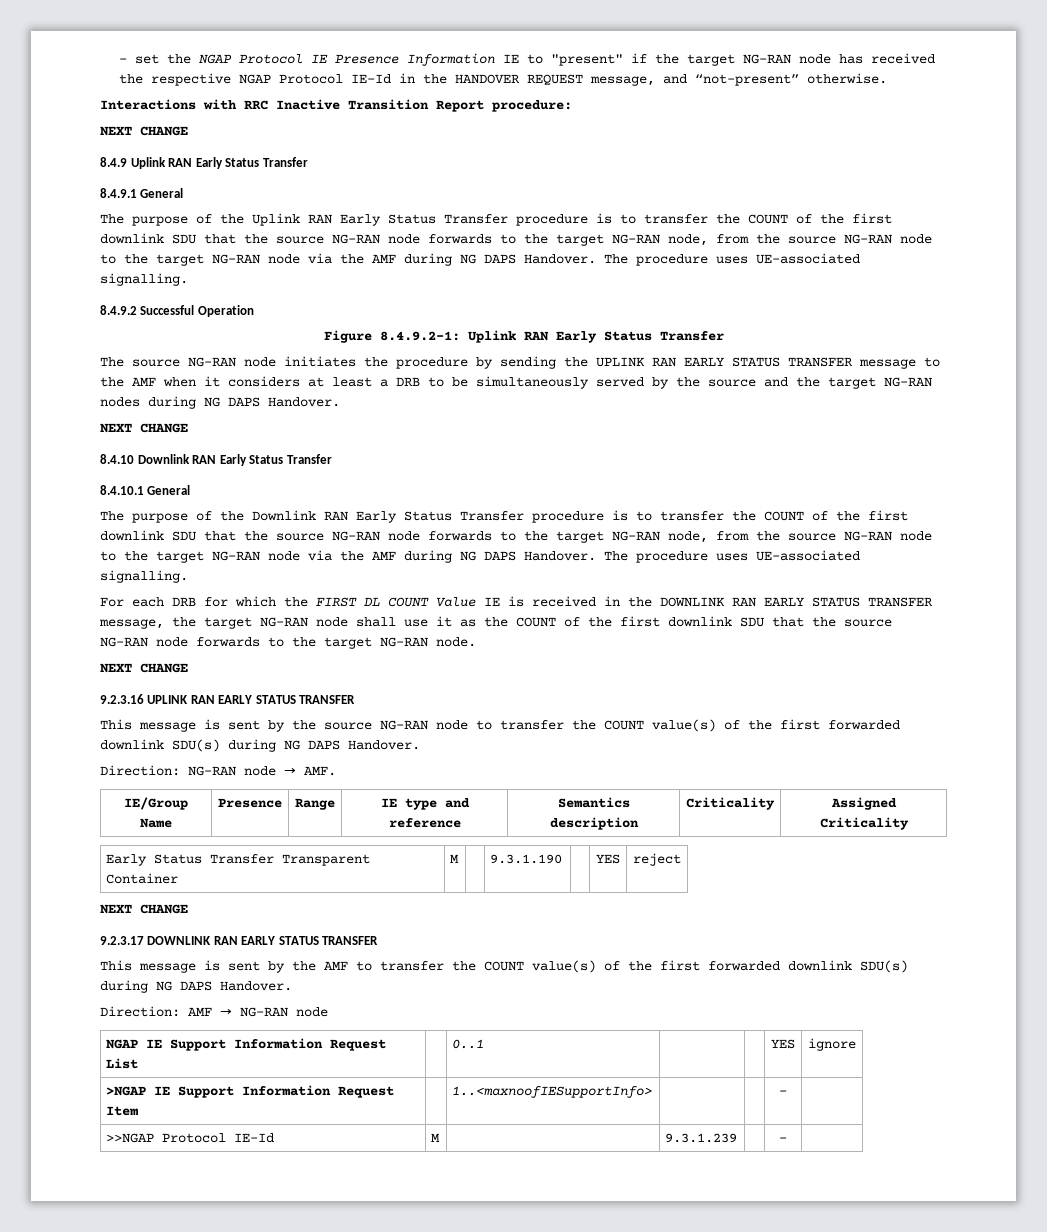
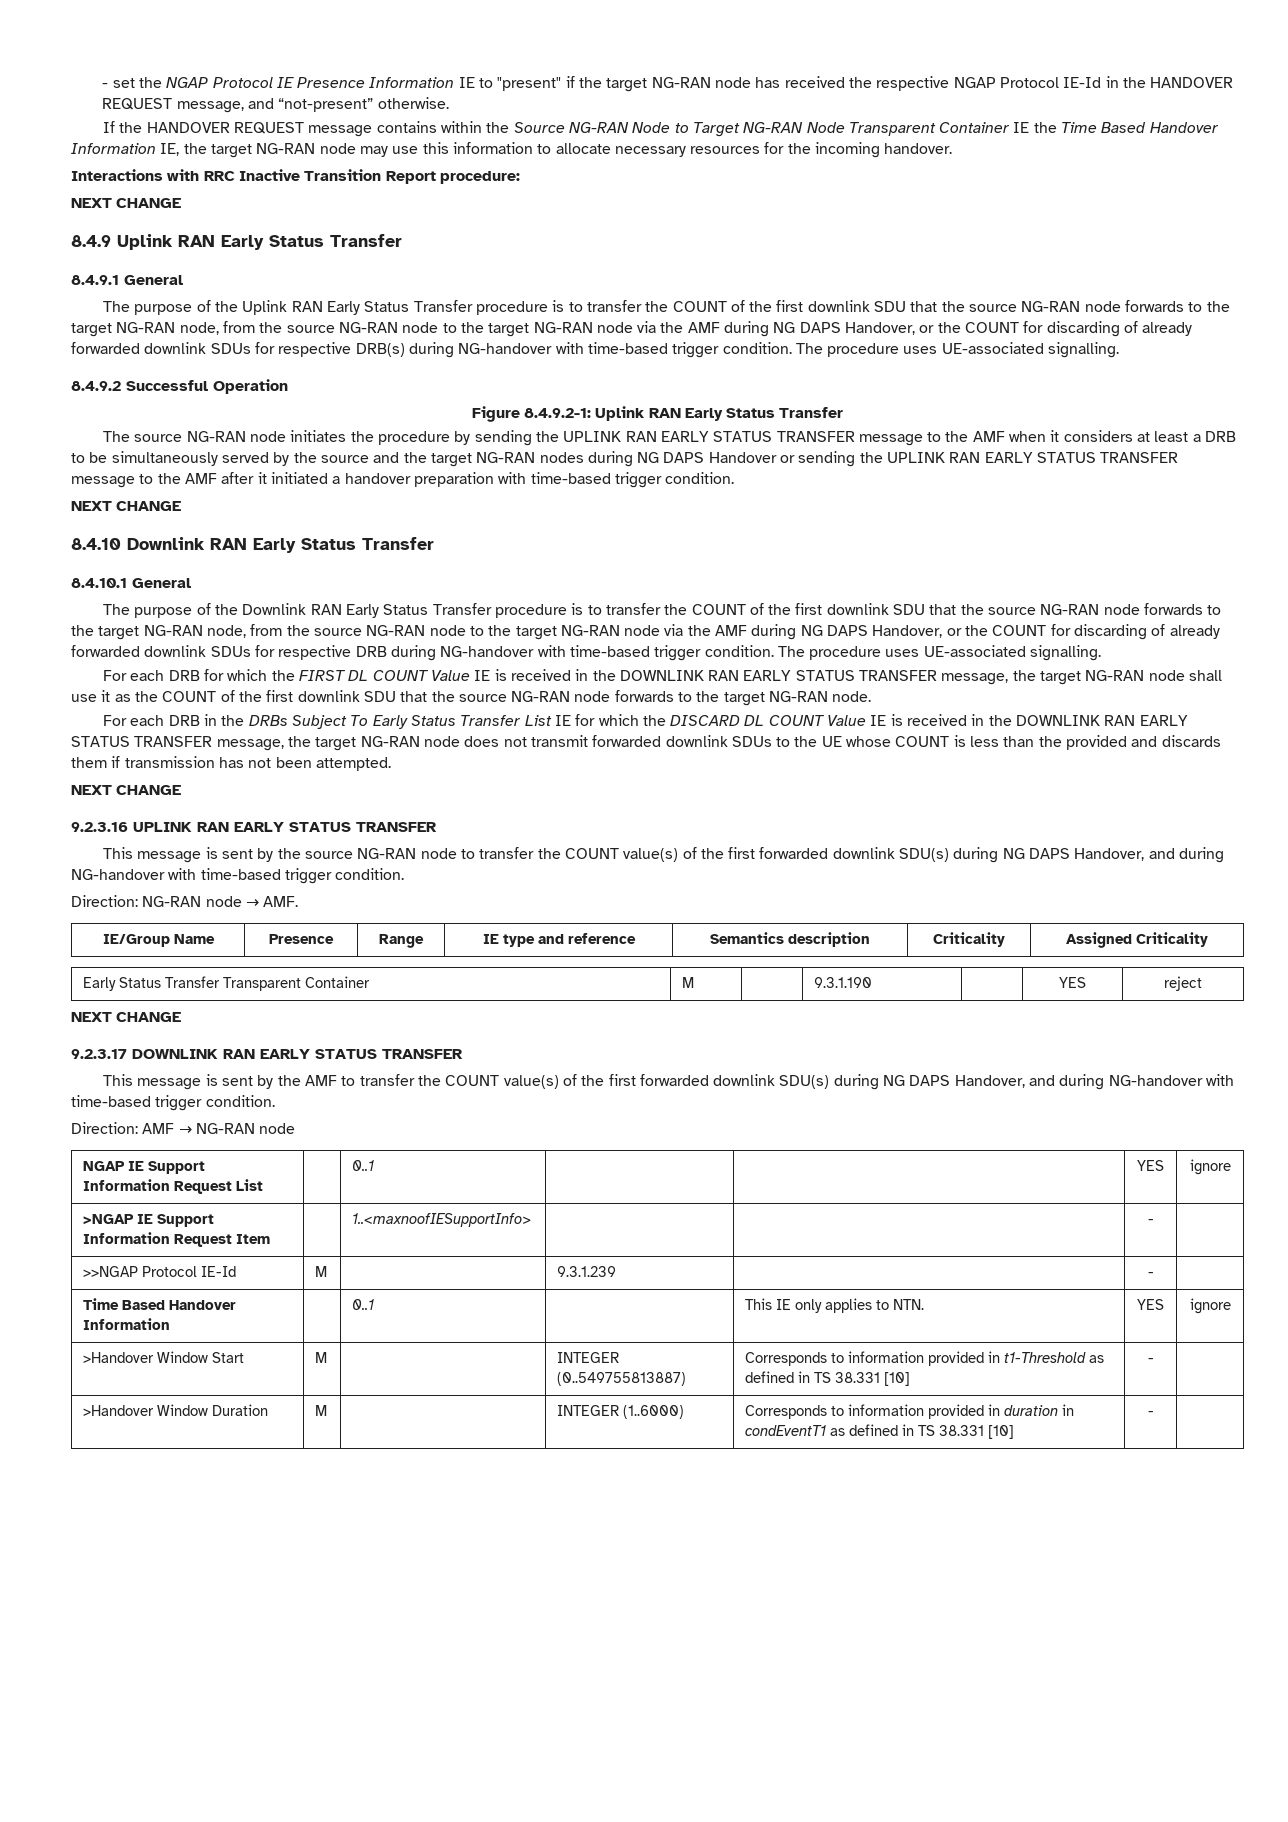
(887, 78) none -> [103,121,1219,137] [71,142,953,158] // If the HANDOVER REQUEST message contains within the Source NG-RAN Node to Target NG-RAN Node Transparent Container IE the Time Based Handover Information IE, the target NG-RAN node may use this information to allocate necessary resources for the incoming handover.
[524,254,596,264] Handover. -> [845,321,1193,337] [71,342,792,358] Handover, or the COUNT for discarding of already forwarded downlink SDUs for respective DRB(s) during NG-handover with time-based trigger condition.
[268,397,340,407] Handover. -> [708,451,1179,467] [71,472,735,488] Handover or sending the UPLINK RAN EARLY STATUS TRANSFER message to the AMF after it initiated a handover preparation with time-based trigger condition.
[524,551,596,561] Handover. -> [872,624,1220,640] [71,645,774,661] Handover, or the COUNT for discarding of already forwarded downlink SDUs for respective DRB during NG-handover with time-based trigger condition.
(476, 642) none -> [103,714,1188,729] [71,735,1221,751] [71,756,391,771] // For each DRB in the DRBs Subject To Early Status Transfer List IE for which the DISCARD DL COUNT Value IE is received in the DOWNLINK RAN EARLY STATUS TRANSFER message, the target NG-RAN node does not transmit forwarded downlink SDUs to the UE whose COUNT is less than the provided and discards them if transmission has not been attempted.
[348,740,420,750] Handover. -> [1074,847,1225,863] [71,868,405,884] Handover, and during NG-handover with time-based trigger condition.
[220,981,292,991] Handover. -> [954,1074,1235,1090] [71,1095,275,1111] Handover, and during NG-handover with time-based trigger condition.
(787, 1139) none -> [83,1298,237,1310] [83,1318,171,1330] [352,1299,375,1310] [745,1298,925,1313] [1137,1299,1164,1310] [1189,1298,1231,1314] [83,1351,245,1363] [315,1352,328,1363] [557,1352,620,1363] [557,1372,687,1386] [745,1351,1105,1366] [745,1371,911,1386] [1147,1358,1154,1363] [83,1404,269,1416] [315,1405,328,1416] [557,1405,685,1419] [745,1404,1075,1419] [745,1424,1015,1439] [1147,1411,1154,1416] // Time Based Handover Information | | 0..1 | | This IE only applies to NTN. | YES | ignore // >Handover Window Start | M | | INTEGER (0..549755813887) | Corresponds to information provided in t1-Threshold as defined in TS 38.331 [10] | - | // >Handover Window Duration | M | | INTEGER (1..6000) | Corresponds to information provided in duration in condEventT1 as defined in TS 38.331 [10] | - |

